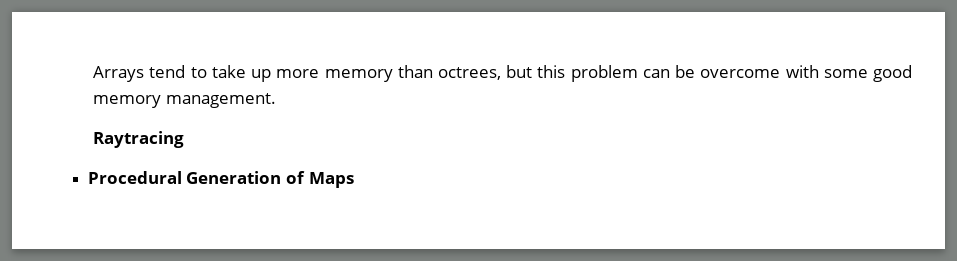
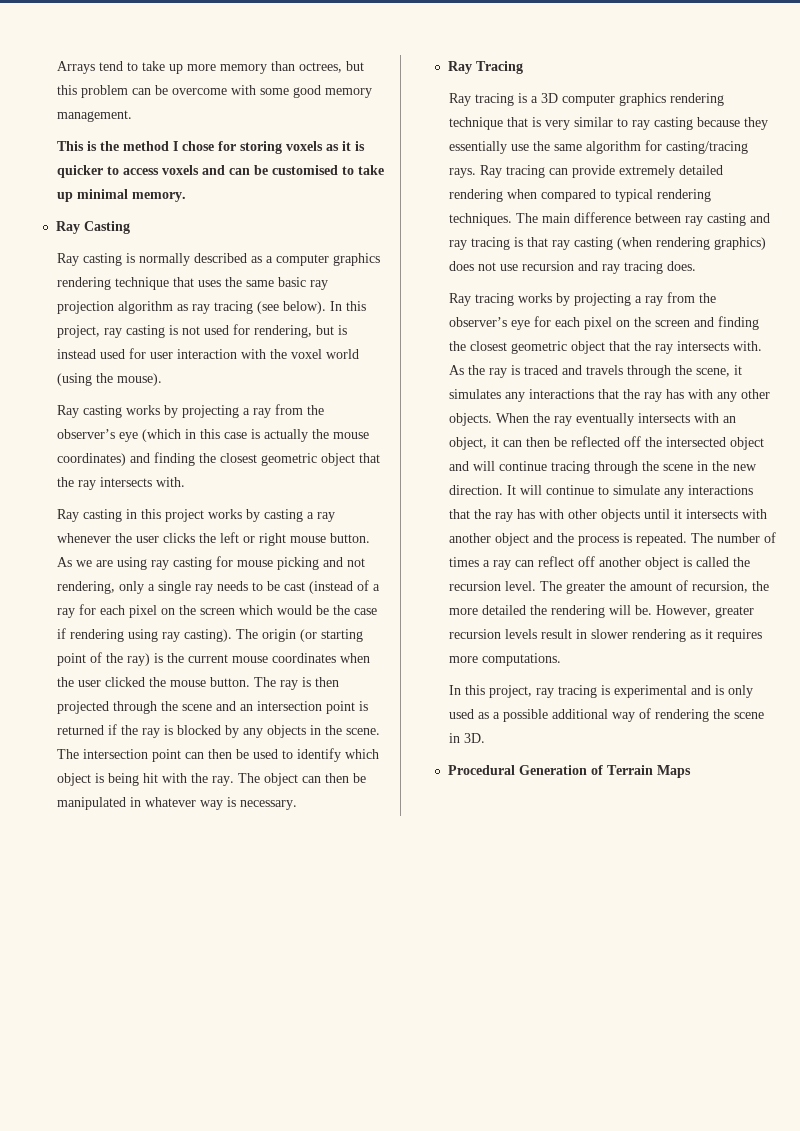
[93,131,185,148] Raytracing -> [56,141,365,154] [56,165,384,178] [56,189,186,202] [55,221,130,234] [56,253,380,266] [56,277,328,290] [56,301,366,314] [56,324,347,338] [56,348,359,359] [56,373,162,386] [56,404,324,418] [56,429,369,442] [56,452,380,466] [56,477,185,490] [56,509,335,522] [56,532,370,546] [56,556,365,570] [56,580,380,594] [56,604,377,618] [56,628,363,642] [56,652,370,666] [56,677,339,690] [56,701,368,714] [56,724,380,738] [56,748,379,762] [56,773,366,786] [56,797,297,810] [447,61,523,74] [448,93,724,106] [448,117,768,130] [448,140,748,154] [448,165,723,178] [448,189,711,202] [448,212,770,226] [448,237,766,250] [448,261,696,274] [448,292,716,306] [448,316,759,330] [448,341,762,354] [448,365,742,378] [448,389,770,402] [448,413,736,426] [448,436,764,450] [448,461,757,474] [448,485,753,498] [448,509,767,522] [448,532,776,546] [448,556,750,570] [448,580,769,594] [448,605,754,618] [448,629,762,642] [448,653,561,666] [448,685,753,698] [448,708,764,722] [448,733,485,743] This is the method I chose for storing voxels as it is quicker to access voxels and can be customised to take up minimal memory. // Ray Casting // Ray casting is normally described as a computer graphics rendering technique that uses the same basic ray projection algorithm as ray tracing (see below). In this project, ray casting is not used for rendering, but is instead used for user interaction with the voxel world (using the mouse). // Ray casting works by projecting a ray from the observer’s eye (which in this case is actually the mouse coordinates) and finding the closest geometric object that the ray intersects with. // Ray casting in this project works by casting a ray whenever the user clicks the left or right mouse button. As we are using ray casting for mouse picking and not rendering, only a single ray needs to be cast (instead of a ray for each pixel on the screen which would be the case if rendering using ray casting). The origin (or starting point of the ray) is the current mouse coordinates when the user clicked the mouse button. The ray is then projected through the scene and an intersection point is returned if the ray is blocked by any objects in the scene. The intersection point can then be used to identify which object is being hit with the ray. The object can then be manipulated in whatever way is necessary. // Ray Tracing // Ray tracing is a 3D computer graphics rendering technique that is very similar to ray casting because they essentially use the same algorithm for casting/tracing rays. Ray tracing can provide extremely detailed rendering when compared to typical rendering techniques. The main difference between ray casting and ray tracing is that ray casting (when rendering graphics) does not use recursion and ray tracing does. // Ray tracing works by projecting a ray from the observer’s eye for each pixel on the screen and finding the closest geometric object that the ray intersects with. As the ray is traced and travels through the scene, it simulates any interactions that the ray has with any other objects. When the ray eventually intersects with an object, it can then be reflected off the intersected object and will continue tracing through the scene in the new direction. It will continue to simulate any interactions that the ray has with other objects until it intersects with another object and the process is repeated. The number of times a ray can reflect off another object is called the recursion level. The greater the amount of recursion, the more detailed the rendering will be. However, greater recursion levels result in slower rendering as it requires more computations. // In this project, ray tracing is experimental and is only used as a possible additional way of rendering the scene in 3D.
(306, 177) none -> [606,765,653,775] Terrain

